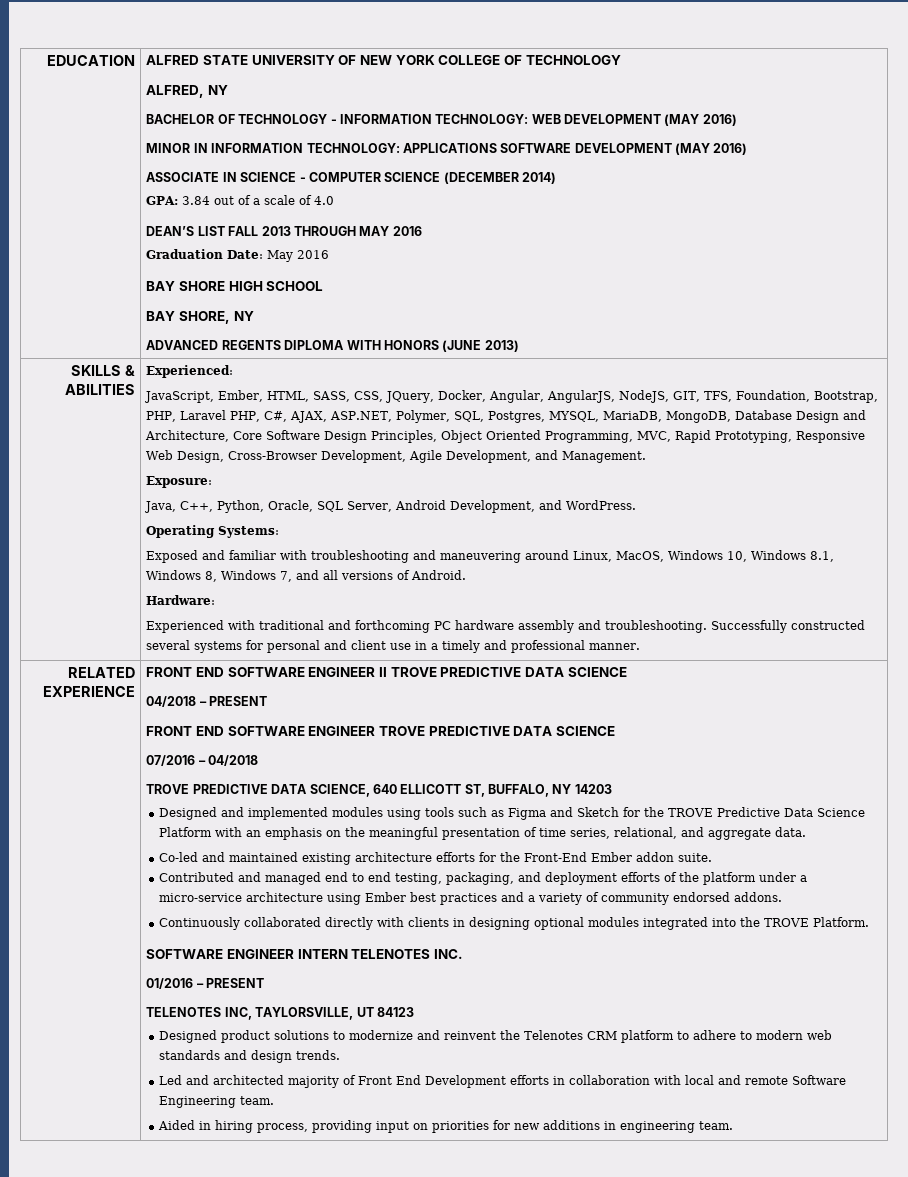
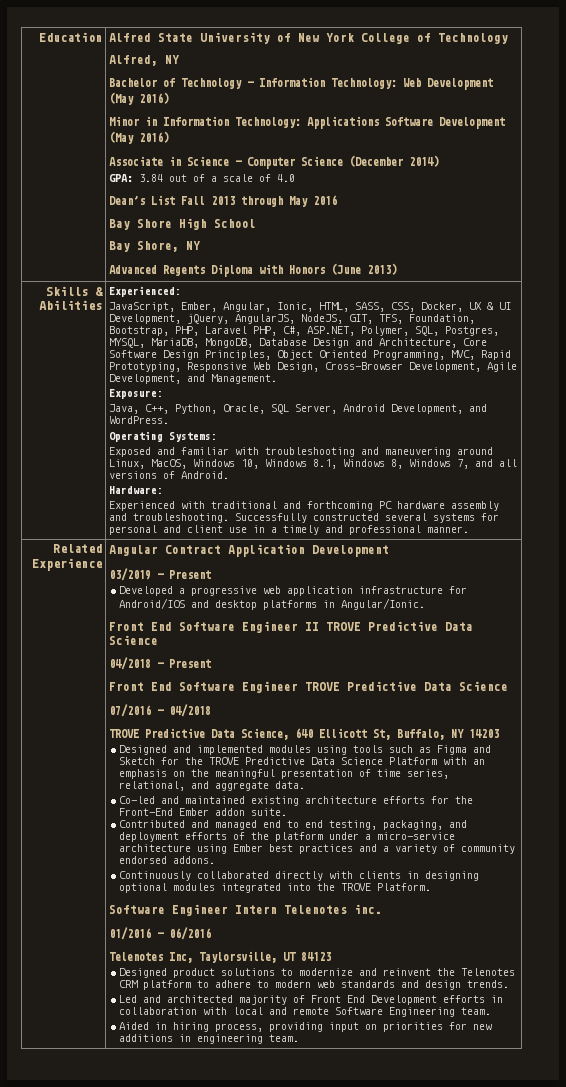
[46,55,135,66] [146,55,621,65] [146,85,229,98] [146,114,737,126] [146,143,748,155] [146,172,519,184] EDUCATION | ALFRED STATE UNIVERSITY OF NEW YORK COLLEGE OF TECHNOLOGY // ALFRED, NY // BACHELOR OF TECHNOLOGY - INFORMATION TECHNOLOGY: WEB DEVELOPMENT (MAY 2016) // MINOR IN INFORMATION TECHNOLOGY: APPLICATIONS SOFTWARE DEVELOPMENT (MAY 2016) // ASSOCIATE IN SCIENCE - COMPUTER SCIENCE (DECEMBER -> [38,32,102,42] [109,32,509,44] [109,55,180,66] [109,77,494,90] [109,92,170,105] [109,116,506,129] [109,131,170,144] [109,155,404,169] Education | Alfred State University of New York College of Technology // Alfred, NY // Bachelor of Technology - Information Technology: Web Development (May 2016) // Minor in Information Technology: Applications Software Development (May 2016) // Associate in Science - Computer Science (December
[146,226,422,236] [146,249,330,262] [146,281,324,291] [146,311,254,324] [146,340,519,352] [70,365,135,376] [64,384,135,395] DEAN’S LIST FALL 2013 THROUGH MAY 2016 // Graduation Date: May 2016 // BAY SHORE HIGH SCHOOL // BAY SHORE, NY // ADVANCED REGENTS DIPLOMA WITH HONORS (JUNE 2013) // SKILLS & ABILITIES -> [109,195,338,207] [109,218,257,230] [109,241,201,252] [109,263,398,277] [45,286,104,296] [38,300,102,310] Dean’s List Fall 2013 through May 2016 // Bay Shore High School // Bay Shore, NY // Advanced Regents Diploma with Honors (June 2013) // Skills & Abilities
(264, 396) none -> [223,302,314,312] Angular, Ionic,
[385,390,545,403] JQuery, Docker, Angular, -> [421,302,512,312] [109,314,230,324] Docker, UX & UI Development, jQuery,
[290,411,328,423] AJAX, -> (302, 331) none
[67,667,135,678] [42,686,135,697] [146,667,627,677] [146,696,268,707] [146,726,615,736] [146,755,259,766] [146,784,550,797] RELATED EXPERIENCE | FRONT END SOFTWARE ENGINEER II TROVE PREDICTIVE DATA SCIENCE // 04/2018 – PRESENT // FRONT END SOFTWARE ENGINEER TROVE PREDICTIVE DATA SCIENCE // 07/2016 – 04/2018 // TROVE PREDICTIVE DATA SCIENCE, 640 ELLICOTT ST, BUFFALO, -> [52,544,102,553] [31,558,102,571] [109,544,390,557] [109,568,212,581] [119,586,468,596] [119,598,426,610] [109,621,474,633] [109,635,159,645] [109,657,212,670] [109,681,509,693] [109,704,212,717] [109,728,446,740] Related Experience | Angular Contract Application Development // 03/2019 – Present // Developed a progressive web application infrastructure for Android/IOS and desktop platforms in Angular/Ionic. // Front End Software Engineer II TROVE Predictive Data Science // 04/2018 – Present // Front End Software Engineer TROVE Predictive Data Science // 07/2016 – 04/2018 // TROVE Predictive Data Science, 640 Ellicott St, Buffalo,
[146,949,464,959] [146,978,265,989] [146,1007,354,1020] SOFTWARE ENGINEER INTERN TELENOTES INC. // 01/2016 – PRESENT // TELENOTES INC, TAYLORSVILLE, -> [109,904,383,916] [109,927,212,940] [109,951,278,963] Software Engineer Intern Telenotes inc. // 01/2016 – 06/2016 // Telenotes Inc, Taylorsville,

